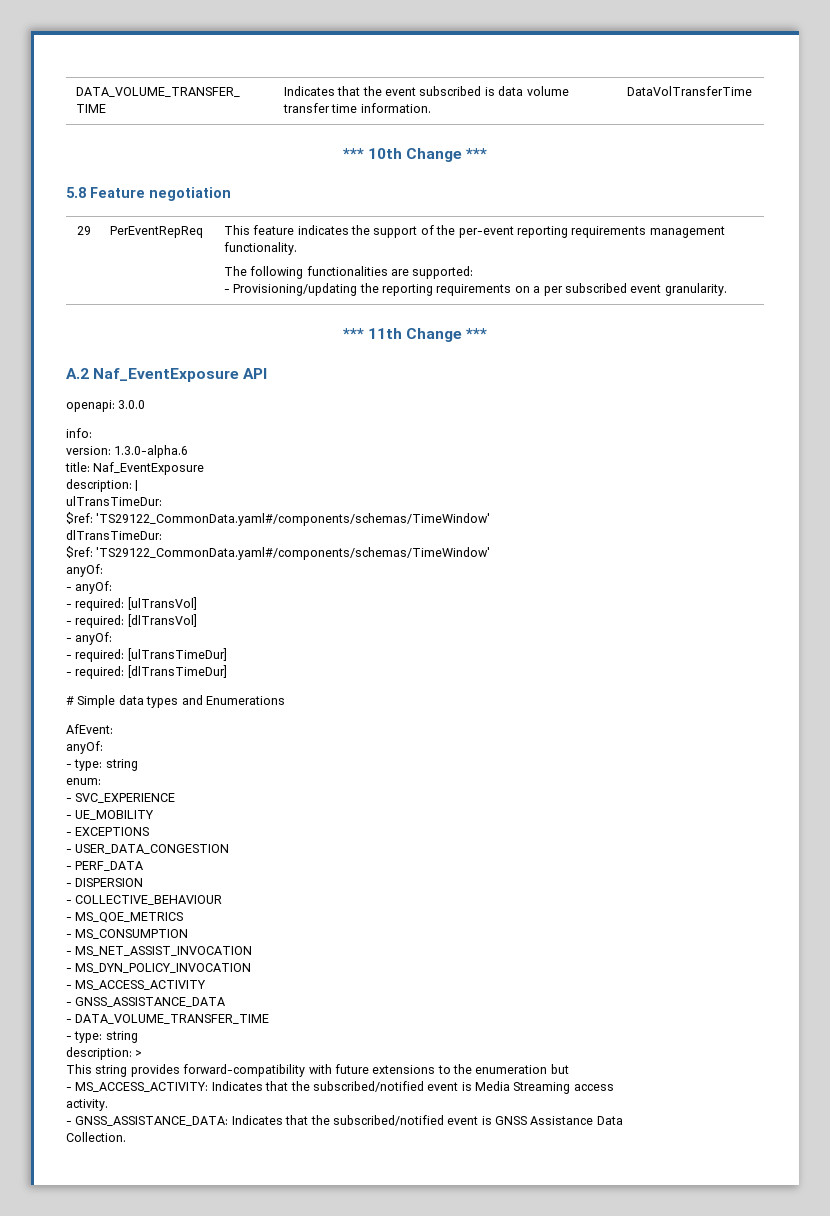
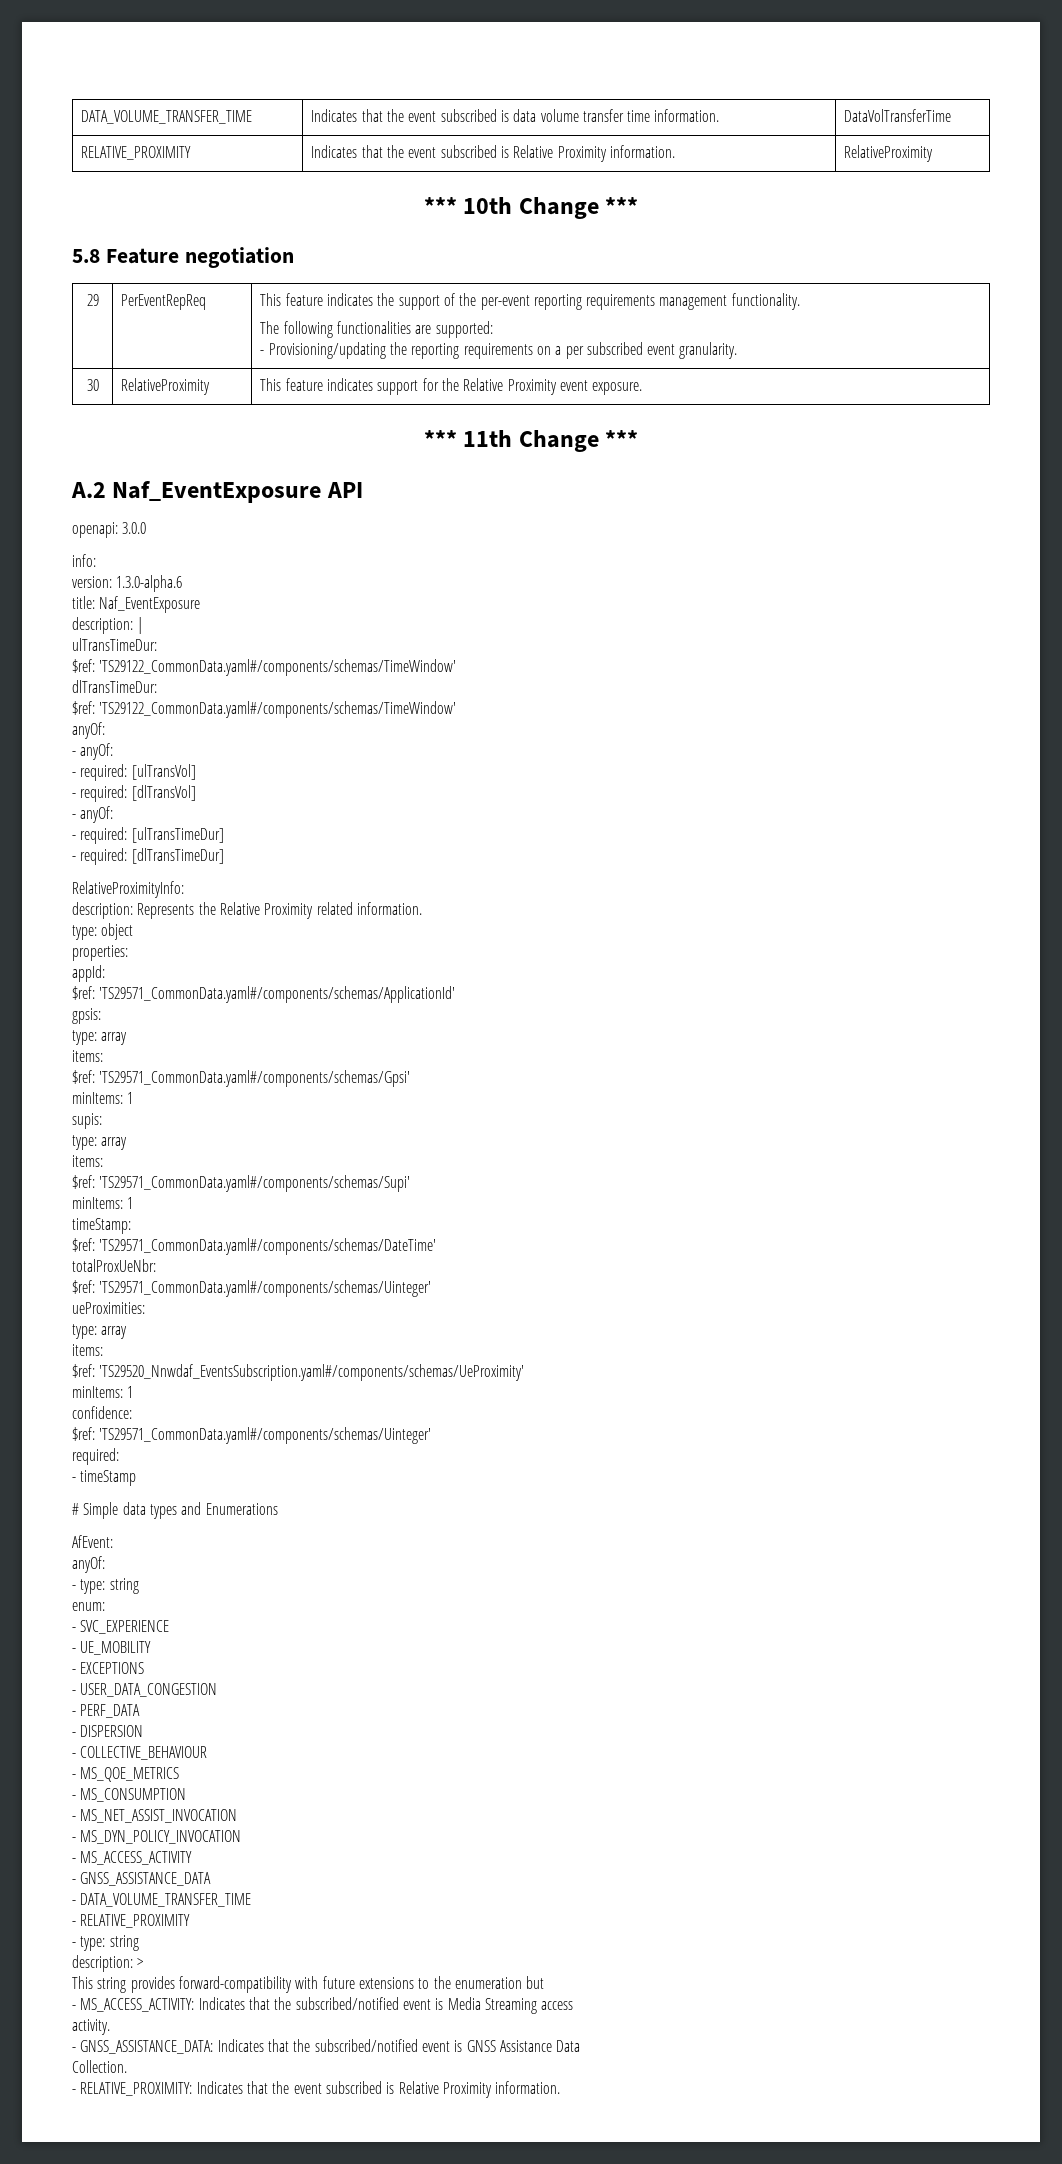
(752, 91) none -> [81,146,192,160] [311,145,675,162] [844,145,934,162] // RELATIVE_PROXIMITY | Indicates that the event subscribed is Relative Proximity information. | RelativeProximity
(727, 289) none -> [86,379,99,391] [121,378,211,395] [260,378,643,395] // 30 | RelativeProximity | This feature indicates support for the Relative Proximity event exposure.
(227, 671) none -> [72,881,184,898] [72,902,422,919] [72,923,134,940] [72,945,128,961] [72,965,105,982] [72,986,456,1003] [72,1008,101,1024] [72,1030,128,1045] [72,1050,103,1062] [72,1070,411,1087] [72,1092,134,1104] [72,1113,102,1129] [72,1135,128,1150] [72,1155,103,1167] [72,1175,411,1192] [72,1197,134,1209] [72,1218,131,1234] [72,1238,437,1255] [72,1259,156,1272] [72,1280,432,1297] [72,1302,145,1314] [72,1324,128,1339] [72,1344,103,1356] [72,1364,525,1381] [72,1386,134,1398] [72,1406,132,1419] [72,1427,432,1444] [72,1448,119,1465] [72,1470,137,1486] // RelativeProximityInfo: // description: Represents the Relative Proximity related information. // type: object // properties: // appId: // $ref: 'TS29571_CommonData.yaml#/components/schemas/ApplicationId' // gpsis: // type: array // items: // $ref: 'TS29571_CommonData.yaml#/components/schemas/Gpsi' // minItems: 1 // supis: // type: array // items: // $ref: 'TS29571_CommonData.yaml#/components/schemas/Supi' // minItems: 1 // timeStamp: // $ref: 'TS29571_CommonData.yaml#/components/schemas/DateTime' // totalProxUeNbr: // $ref: 'TS29571_CommonData.yaml#/components/schemas/Uinteger' // ueProximities: // type: array // items: // $ref: 'TS29520_Nnwdaf_EventsSubscription.yaml#/components/schemas/UeProximity' // minItems: 1 // confidence: // $ref: 'TS29571_CommonData.yaml#/components/schemas/Uinteger' // required: // - timeStamp
(270, 1019) none -> [72,1914,191,1928] // - RELATIVE_PROXIMITY
(126, 1137) none -> [72,2081,561,2098] // - RELATIVE_PROXIMITY: Indicates that the event subscribed is Relative Proximity information.

